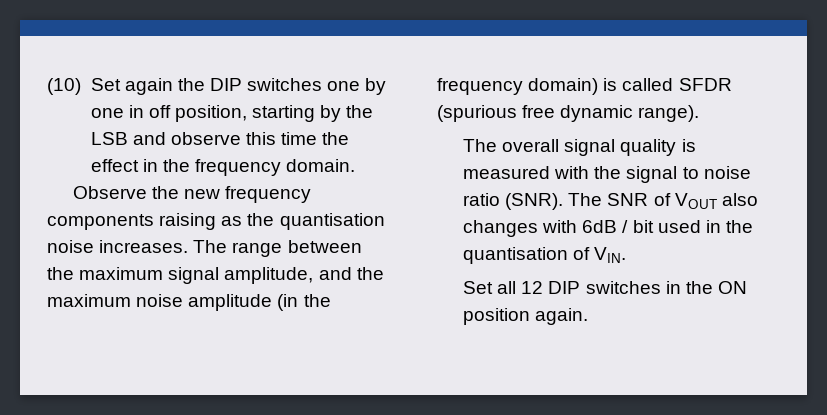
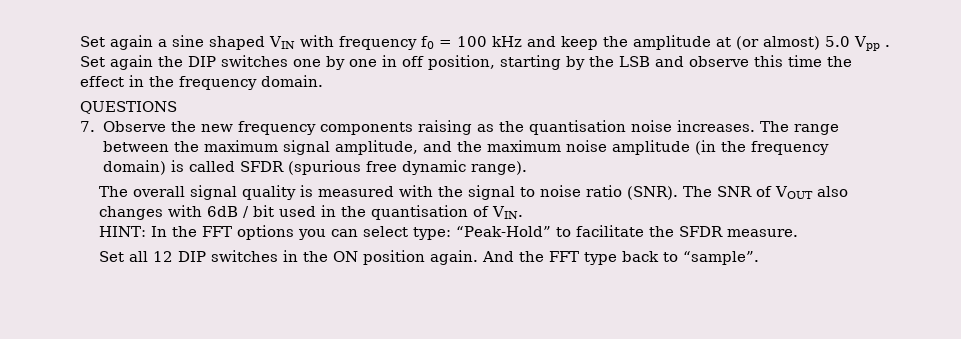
[47,78,81,95] (10) -> [80,35,890,51] Set again a sine shaped VIN with frequency f0 = 100 kHz and keep the amplitude at (or almost) 5.0 Vpp .
(356, 165) none -> [80,101,177,114] [80,121,95,132] QUESTIONS // 7.
(627, 255) none -> [99,225,799,240] // HINT: In the FFT options you can select type: “Peak-Hold” to facilitate the SFDR measure.
(589, 316) none -> [482,251,760,265] And the FFT type back to “sample”.

